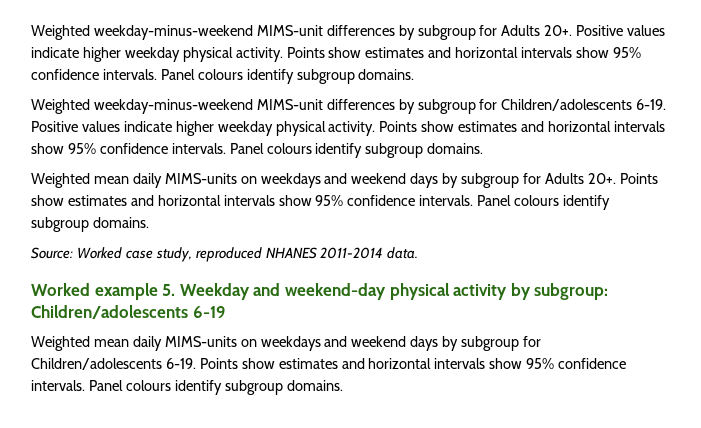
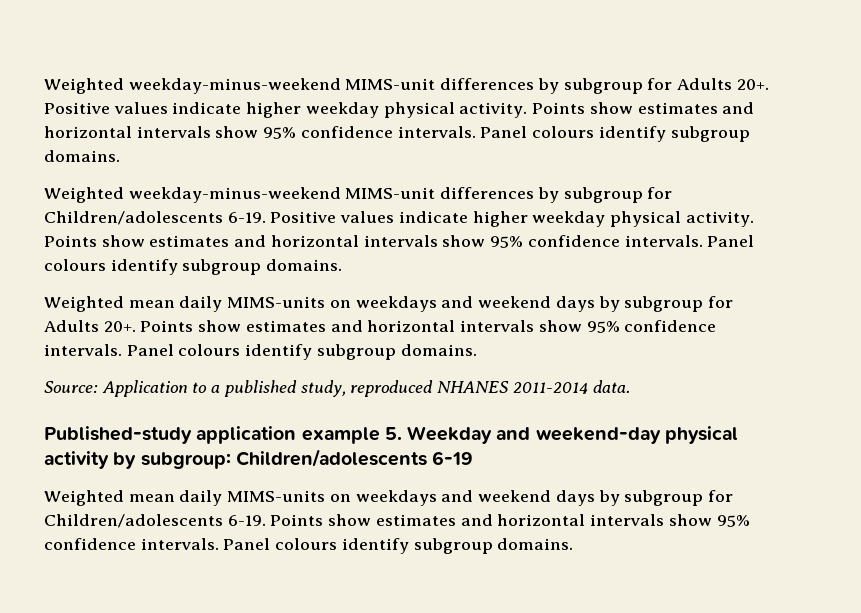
[76,247,153,259] Worked case -> [101,380,297,397] Application to a published
[31,283,90,296] Worked -> [44,426,297,444] Published-study application

